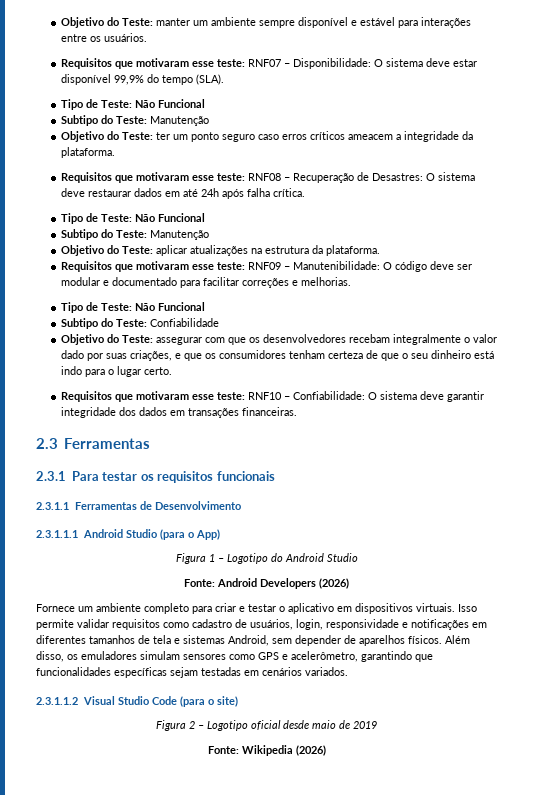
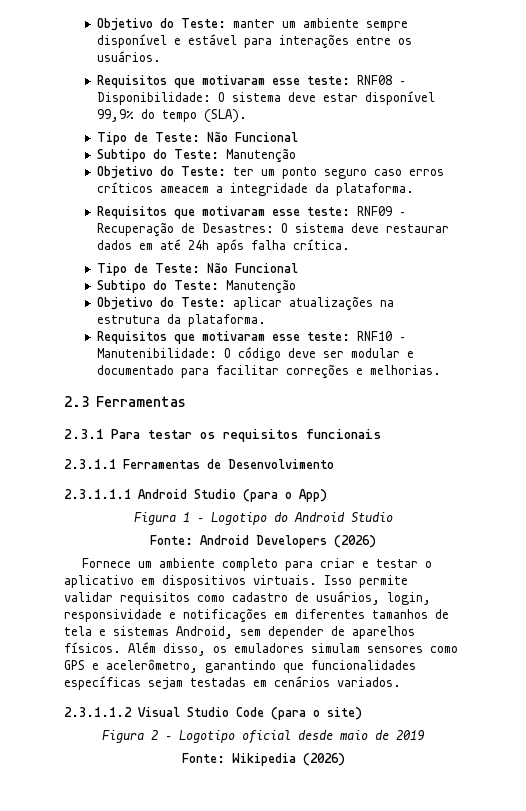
[247,59,281,67] RNF07 -> [356,75,392,85] RNF08
[247,173,281,181] RNF08 -> [356,206,392,216] RNF09
[247,262,281,270] RNF09 -> [356,331,392,341] RNF10
[60,302,205,313] [60,318,219,329] [60,334,497,345] [60,350,494,361] [60,366,172,377] [60,391,484,402] [60,407,297,418] // Tipo de Teste: Não Funcional // Subtipo do Teste: Confiabilidade // Objetivo do Teste: assegurar com que os desenvolvedores recebam integralmente o valor dado por suas criações, e que os consumidores tenham certeza de que o seu dinheiro está indo para o lugar certo. // Requisitos que motivaram esse teste: RNF10 – Confiabilidade: O sistema deve garantir integridade dos dados em transações financeiras. -> (441, 370) none

